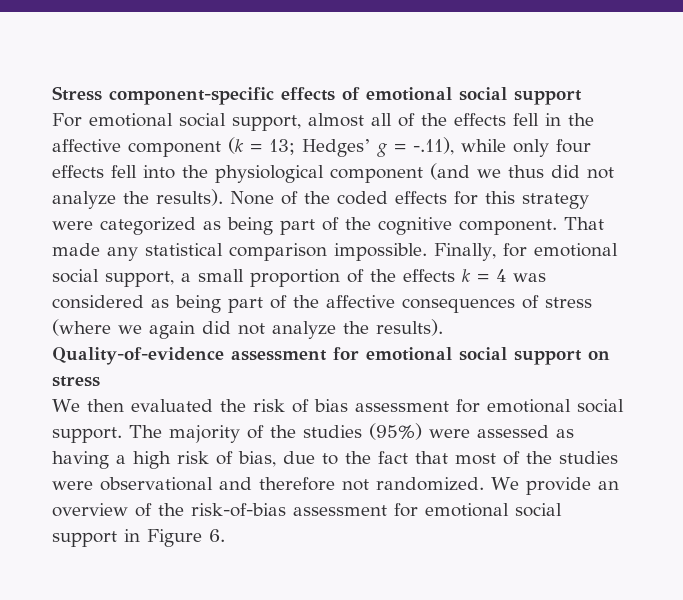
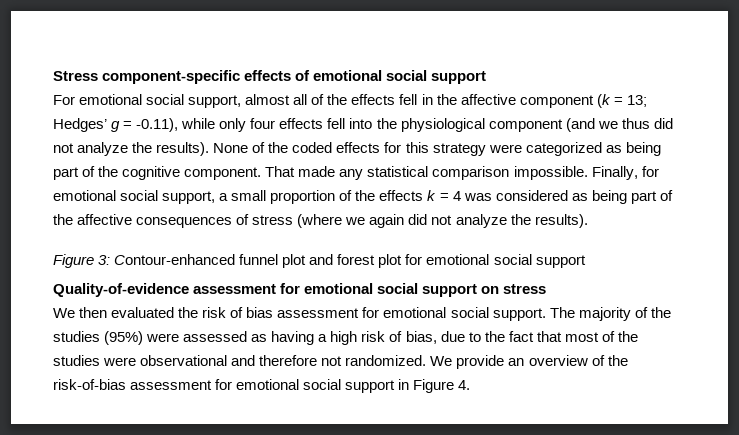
[413,137,454,155] -.11), -> [136,118,179,132] -0.11),
(443, 327) none -> [53,254,586,268] // Figure 3: Contour-enhanced funnel plot and forest plot for emotional social support
[209,529,225,542] 6. -> [458,380,471,390] 4.

